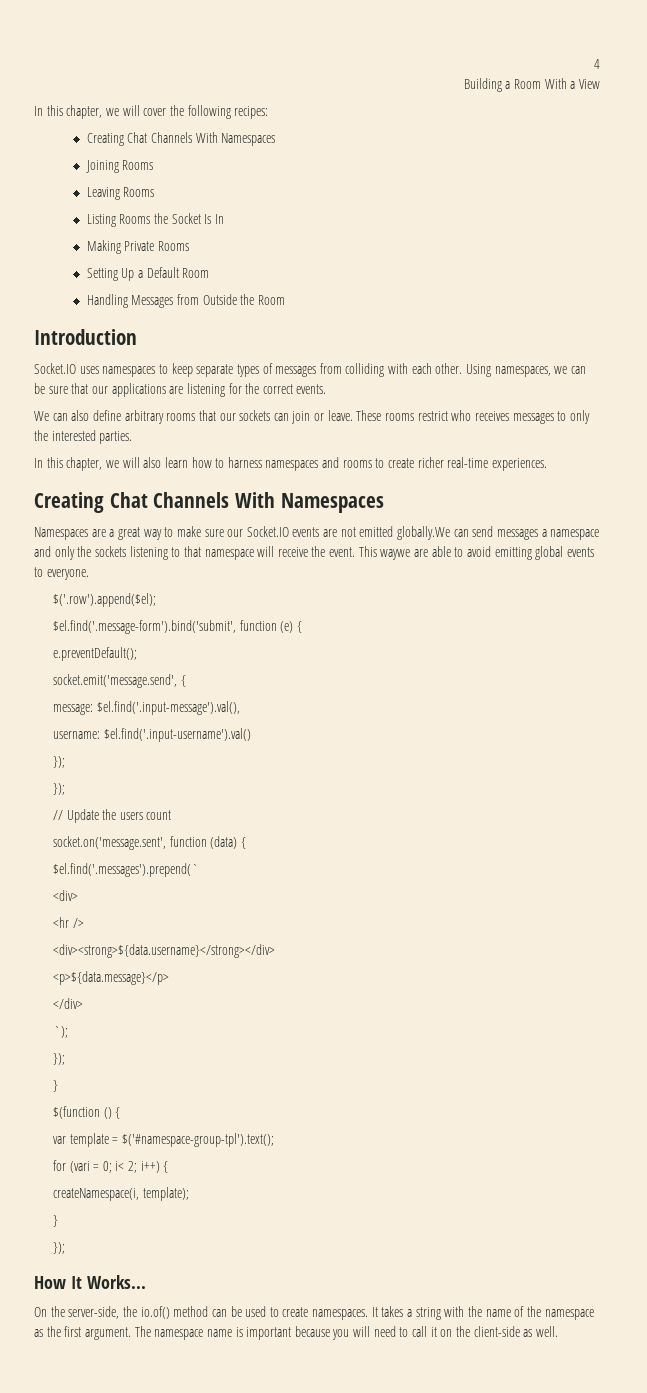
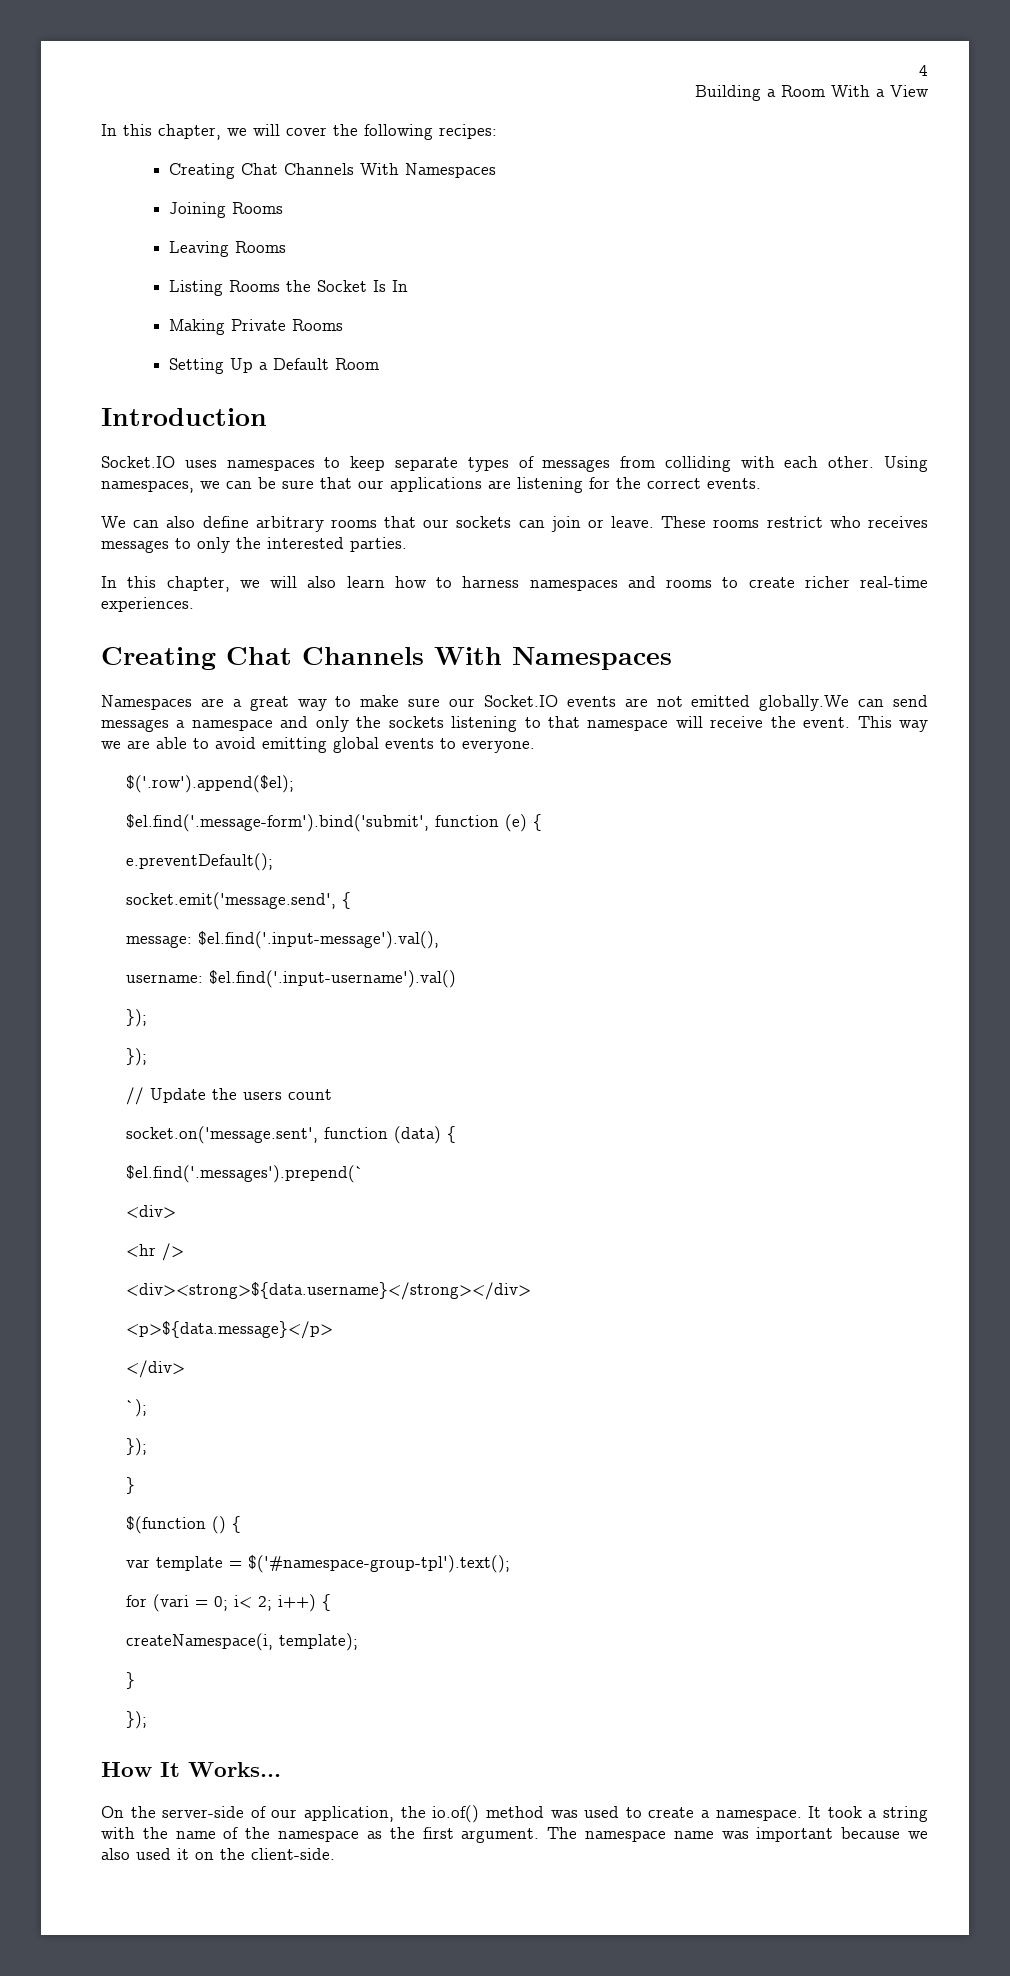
[86,294,285,308] // Handling Messages from Outside the Room -> (380, 364) none
[380,549,411,560] waywe -> [899,720,928,732] [101,741,121,749] way we
[68,1306,120,1319] server-side, -> [162,1806,395,1822] server-side of our application,
[211,1306,242,1317] can be -> [550,1810,578,1818] was
[312,1306,404,1320] namespaces. It takes -> [700,1806,862,1821] a namespace. It took
[235,1327,243,1337] is -> [721,1831,749,1839] was
[332,1326,558,1340] you will need to call it on the client-side as well. -> [908,1831,928,1839] [101,1848,335,1860] we also used it on the client-side.

